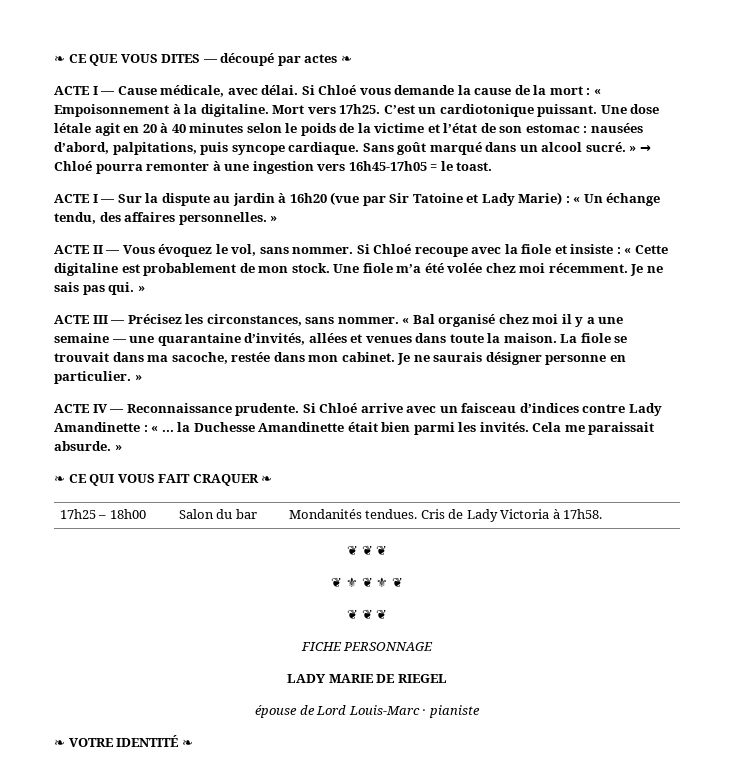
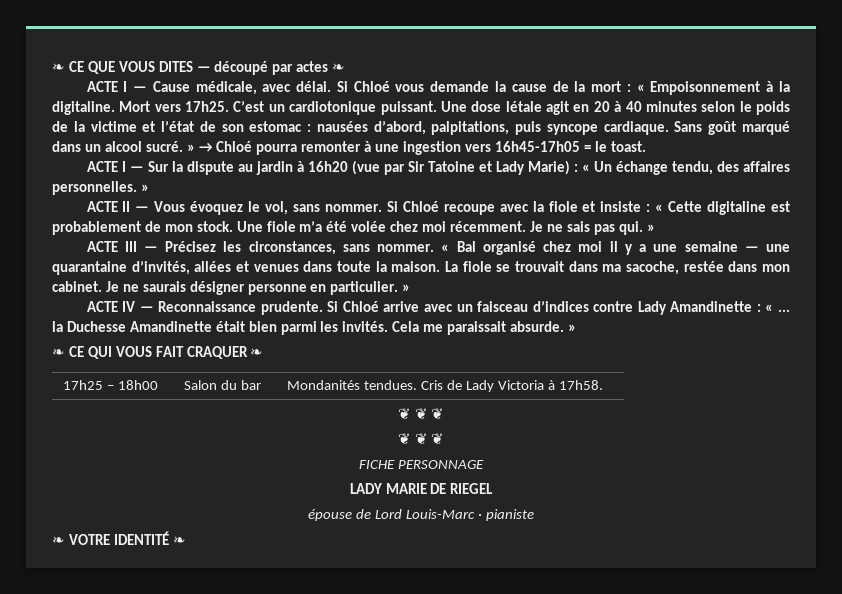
[331,577,403,587] // ❦ ⚜ ❦ ⚜ ❦ -> (445, 413) none

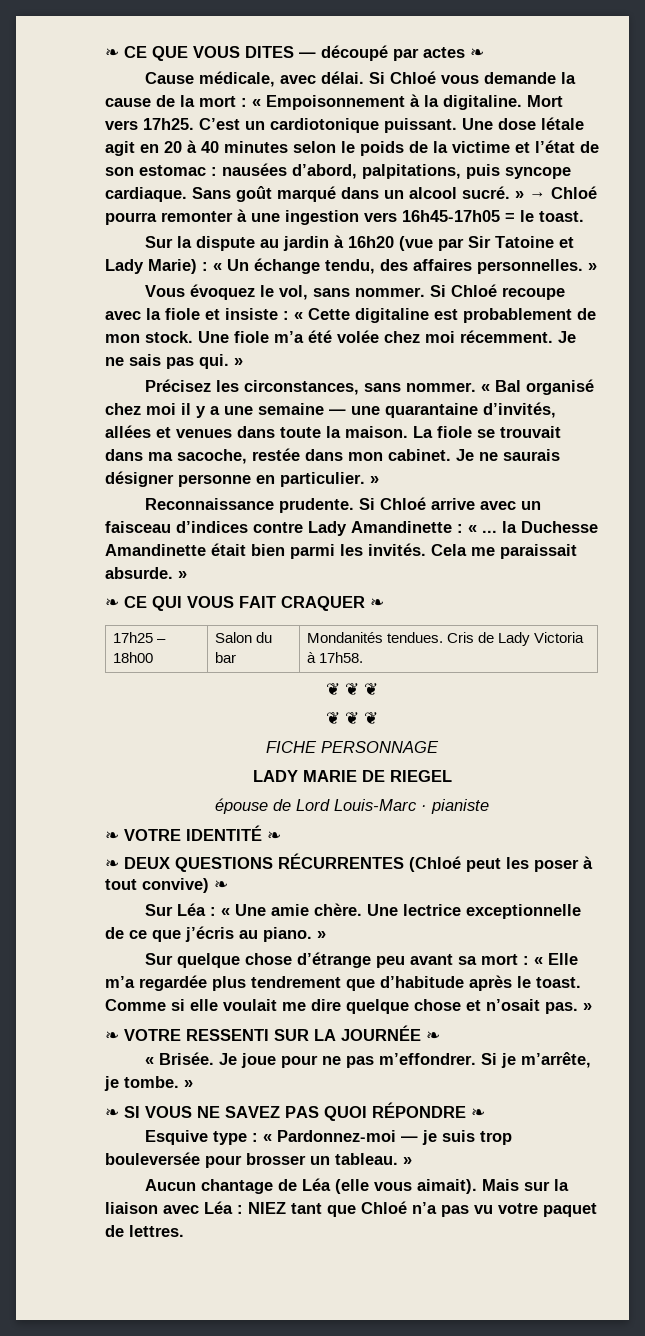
[86,81,148,92] ACTE I — -> (484, 53) none
[86,161,144,172] ACTE I — -> (584, 216) none
[86,201,150,212] ACTE II — -> (597, 267) none
[86,241,158,252] ACTE III — -> (243, 362) none
[86,301,154,312] ACTE IV — -> (379, 480) none
(186, 540) none -> [105,853,593,872] [105,878,228,893] [144,903,581,919] [105,926,326,942] [144,952,578,968] [105,975,581,991] [105,999,592,1014] [105,1025,440,1041] [144,1052,591,1068] [104,1076,193,1091] [105,1102,485,1121] [144,1130,512,1145] [105,1152,412,1168] [144,1178,569,1194] [105,1201,597,1217] [105,1225,184,1237] // ❧ DEUX QUESTIONS RÉCURRENTES (Chloé peut les poser à tout convive) ❧ // Sur Léa : « Une amie chère. Une lectrice exceptionnelle de ce que j’écris au piano. » // Sur quelque chose d’étrange peu avant sa mort : « Elle m’a regardée plus tendrement que d’habitude après le toast. Comme si elle voulait me dire quelque chose et n’osait pas. » // ❧ VOTRE RESSENTI SUR LA JOURNÉE ❧ // « Brisée. Je joue pour ne pas m’effondrer. Si je m’arrête, je tombe. » // ❧ SI VOUS NE SAVEZ PAS QUOI RÉPONDRE ❧ // Esquive type : « Pardonnez-moi — je suis trop bouleversée pour brosser un tableau. » // Aucun chantage de Léa (elle vous aimait). Mais sur la liaison avec Léa : NIEZ tant que Chloé n’a pas vu votre paquet de lettres.

